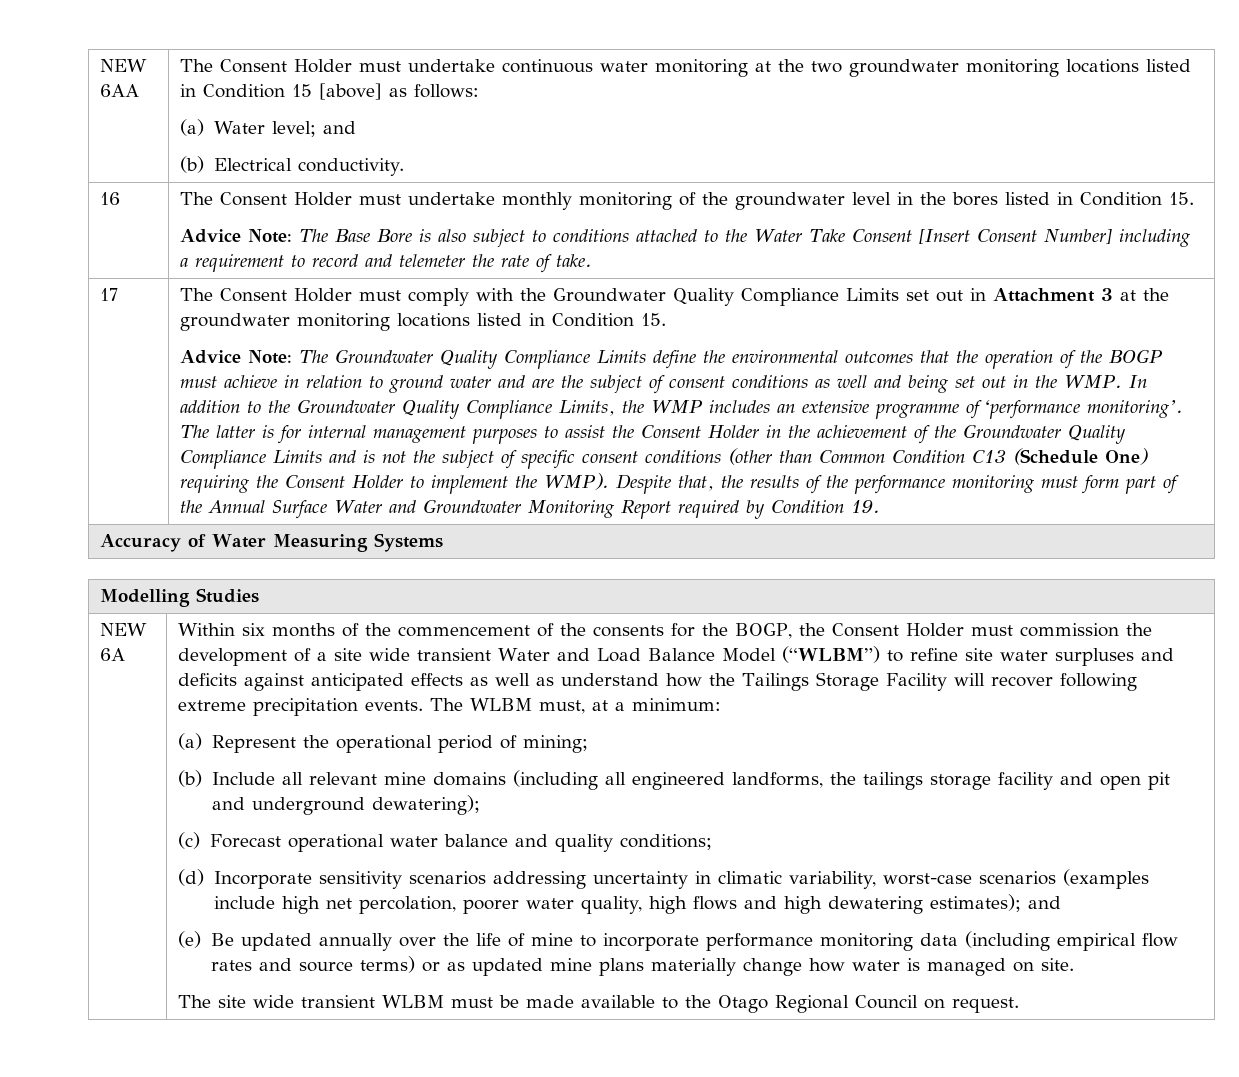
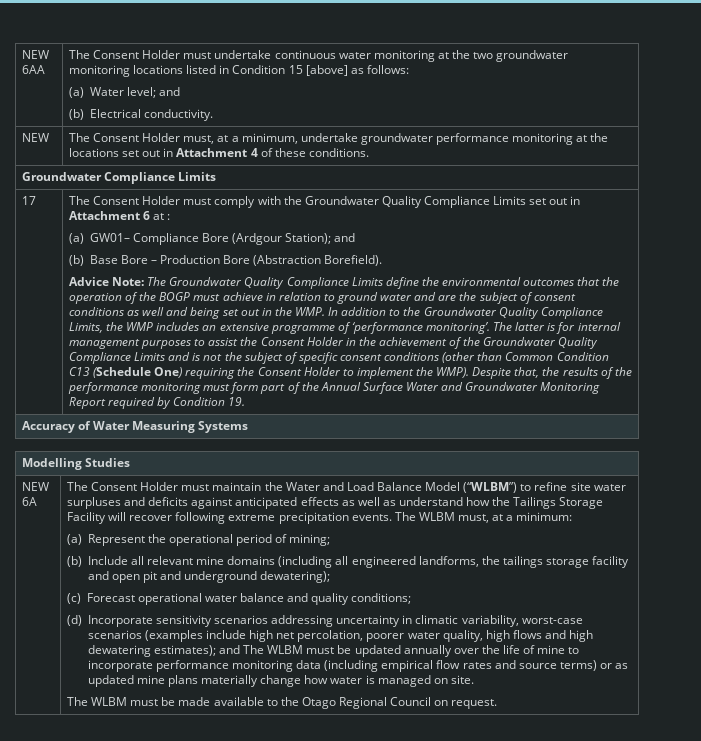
[99,192,120,205] [179,192,1194,210] [179,228,1191,247] [179,254,592,273] 16 | The Consent Holder must undertake monthly monitoring of the groundwater level in the bores listed in Condition 15. // Advice Note: The Base Bore is also subject to conditions attached to the Water Take Consent [Insert Consent Number] including a requirement to record and telemeter the rate of take. -> [22,133,50,142] [69,133,609,145] [69,148,369,157] [22,172,217,184] NEW | The Consent Holder must, at a minimum, undertake groundwater performance monitoring at the locations set out in Attachment 4 of these conditions. // Groundwater Compliance Limits
[1100,288,1169,301] [179,313,666,331] 3 at the groundwater monitoring locations listed in Condition 15. -> [143,211,171,220] [69,233,356,245] [69,255,383,266] 6 at : // (a) GW01– Compliance Bore (Ardgour Station); and // (b) Base Bore – Production Bore (Abstraction Borefield).
[177,623,1152,639] [177,648,491,666] Within six months of the commencement of the consents for the BOGP, the Consent Holder must commission the development of a site wide transient -> [67,482,283,491] The Consent Holder must maintain the
[177,931,234,948] // (e) Be -> [243,645,352,654] The WLBM must be
[217,995,375,1008] site wide transient -> (89, 701) none

